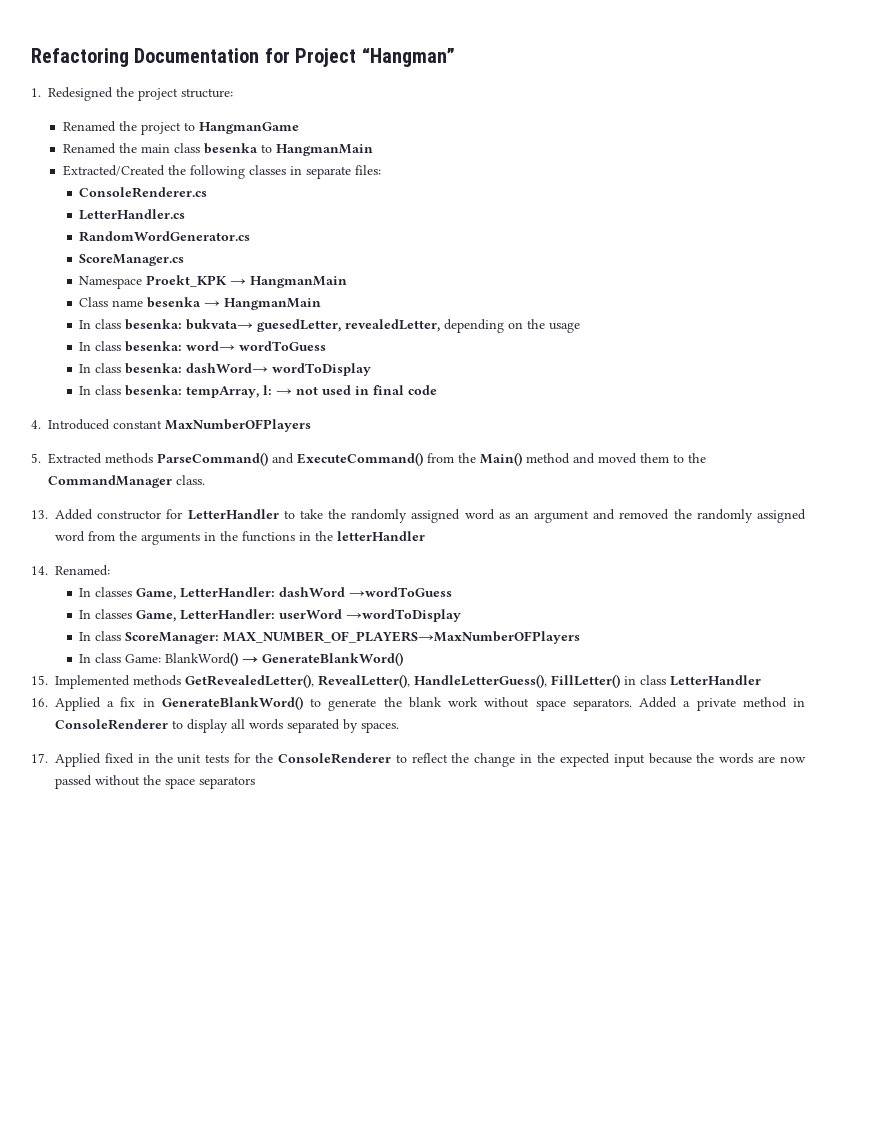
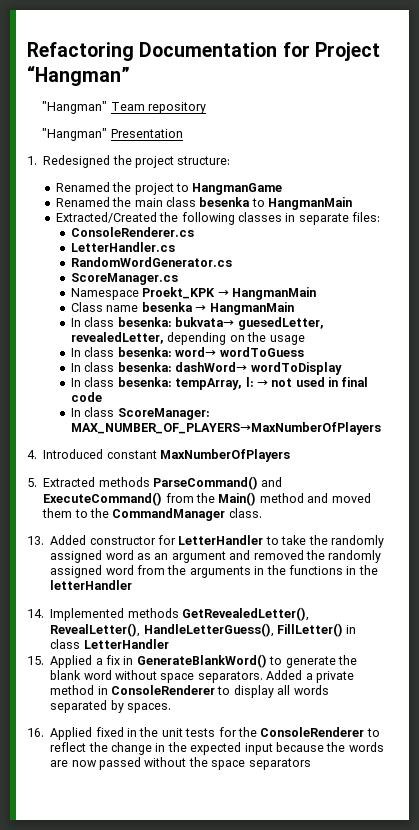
(455, 57) none -> [42,101,206,114] [42,128,183,141] // "Hangman" Team repository // "Hangman" Presentation
(438, 390) none -> [71,407,210,420] [71,422,382,435] // In class ScoreManager: MAX_NUMBER_OF_PLAYERS→MaxNumberOfPlayers
[165,419,311,432] MaxNumberOFPlayers -> [160,449,290,462] MaxNumberOfPlayers
[55,565,110,576] [79,587,453,600] [79,609,462,622] [79,631,581,644] [79,652,404,666] [31,675,48,685] Renamed: // In classes Game, LetterHandler: dashWord →wordToGuess // In classes Game, LetterHandler: userWord →wordToDisplay // In class ScoreManager: MAX_NUMBER_OF_PLAYERS→MaxNumberOFPlayers // In class Game: BlankWord() → GenerateBlankWord() // 15. -> (44, 613) none
[31,698,48,707] 16. -> [27,656,44,665] 15.
[448,697,479,707] work -> [83,670,112,680] word
[31,753,48,763] 17. -> [27,728,44,737] 16.

